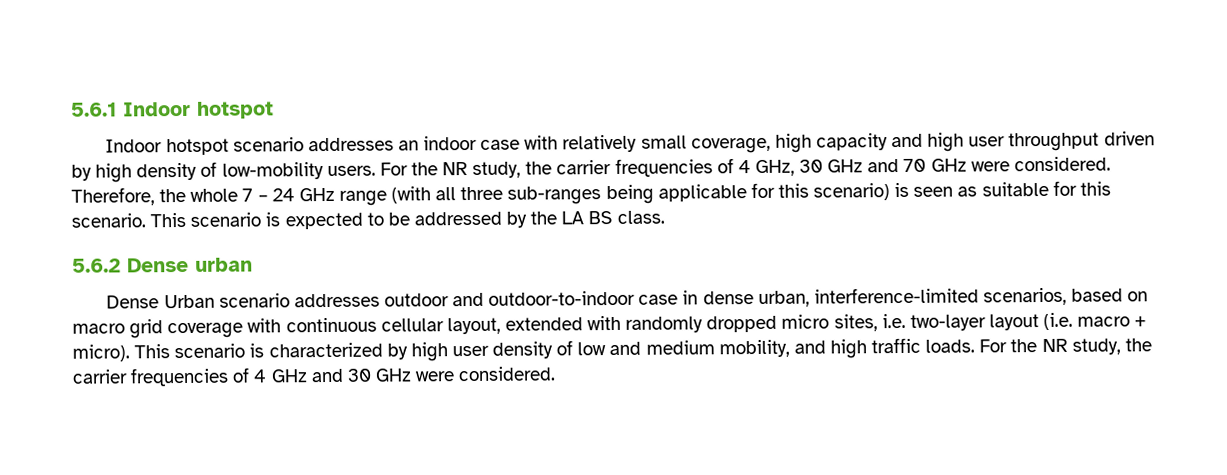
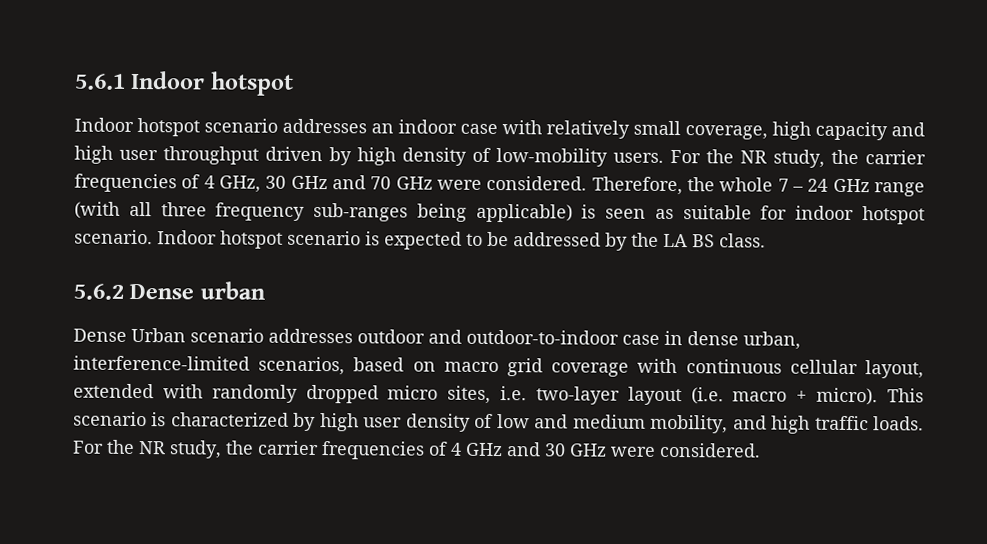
(504, 193) none -> [215,202,306,221] frequency
[657,182,891,202] applicable for this scenario) -> [475,203,573,223] applicable)
[1079,181,1111,196] [71,212,187,228] this scenario. This -> [795,205,925,225] [74,229,283,249] indoor hotspot scenario. Indoor hotspot

